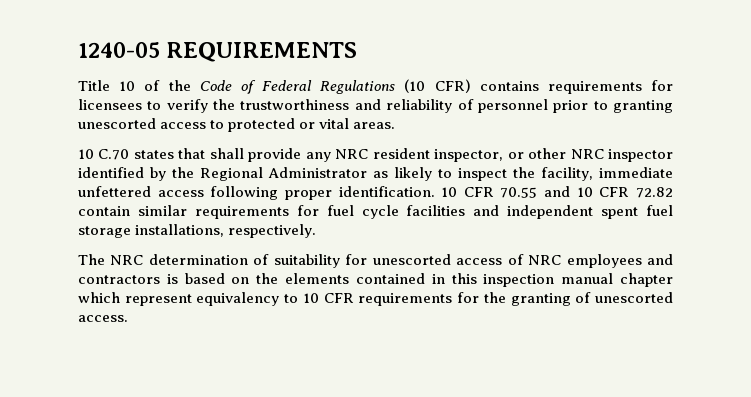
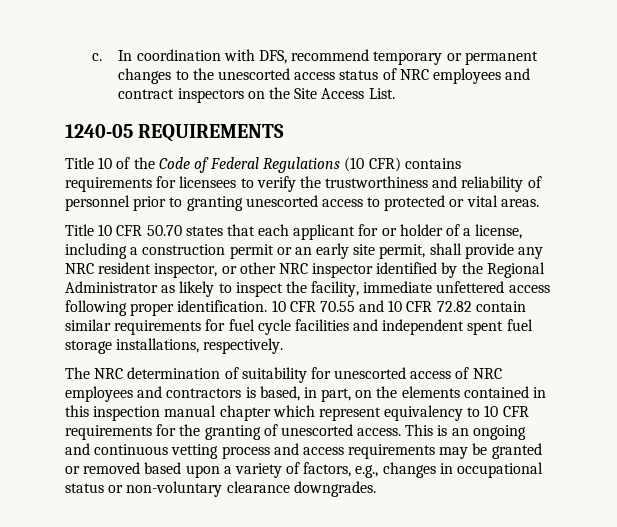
(78, 50) none -> [91,49,538,65] [118,68,531,84] [118,87,395,103] c. In coordination with DFS, recommend temporary or permanent changes to the unescorted access status of NRC employees and contract inspectors on the Site Access List. //
[78,148,206,160] 10 C.70 states that -> [65,224,523,240] [65,243,426,259] Title 10 CFR 50.70 states that each applicant for or holder of a license, including a construction permit or an early site permit,
[184,273,225,284] based -> [259,386,352,402] based, in part,
(128, 318) none -> [405,424,526,440] [65,443,542,459] [65,462,544,478] [65,481,376,497] This is an ongoing and continuous vetting process and access requirements may be granted or removed based upon a variety of factors, e.g., changes in occupational status or non-voluntary clearance downgrades.

